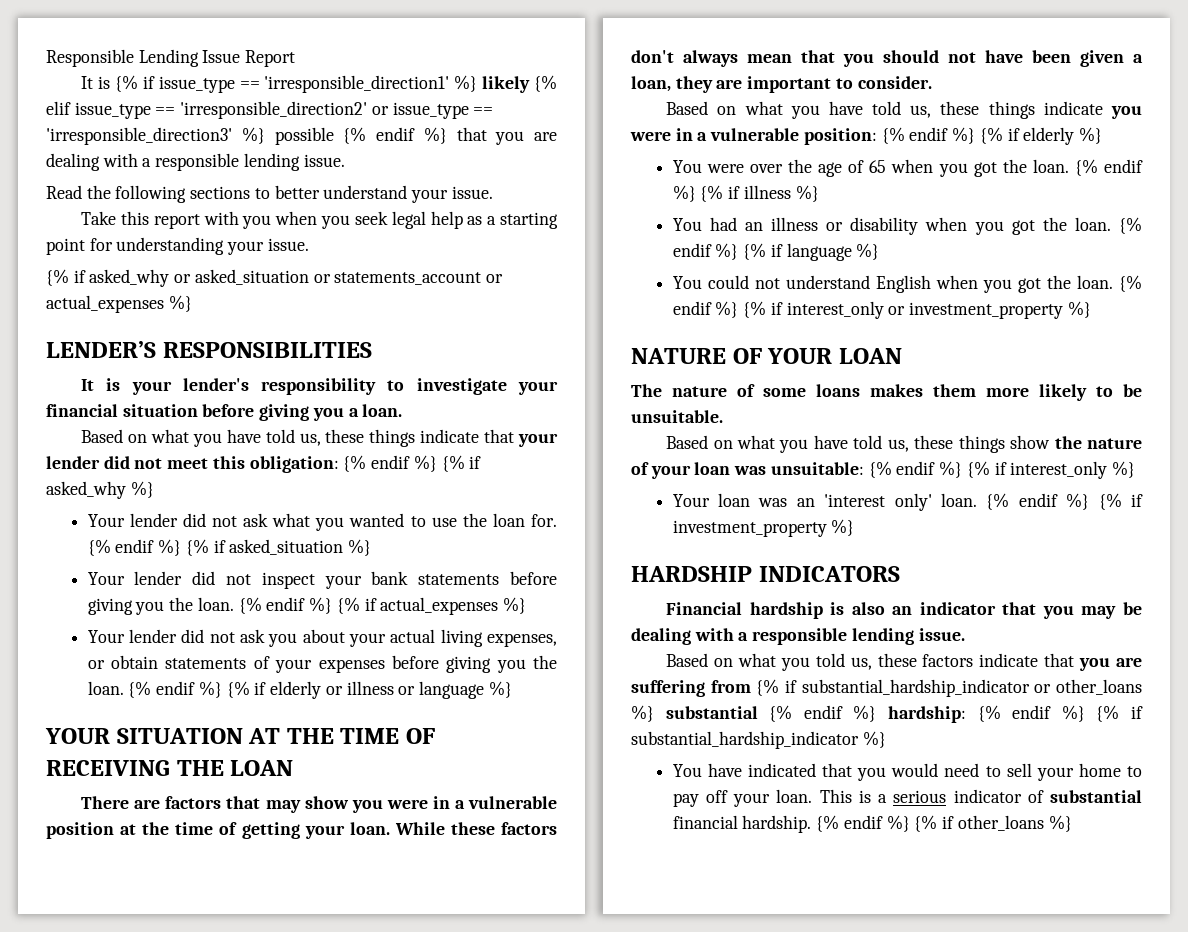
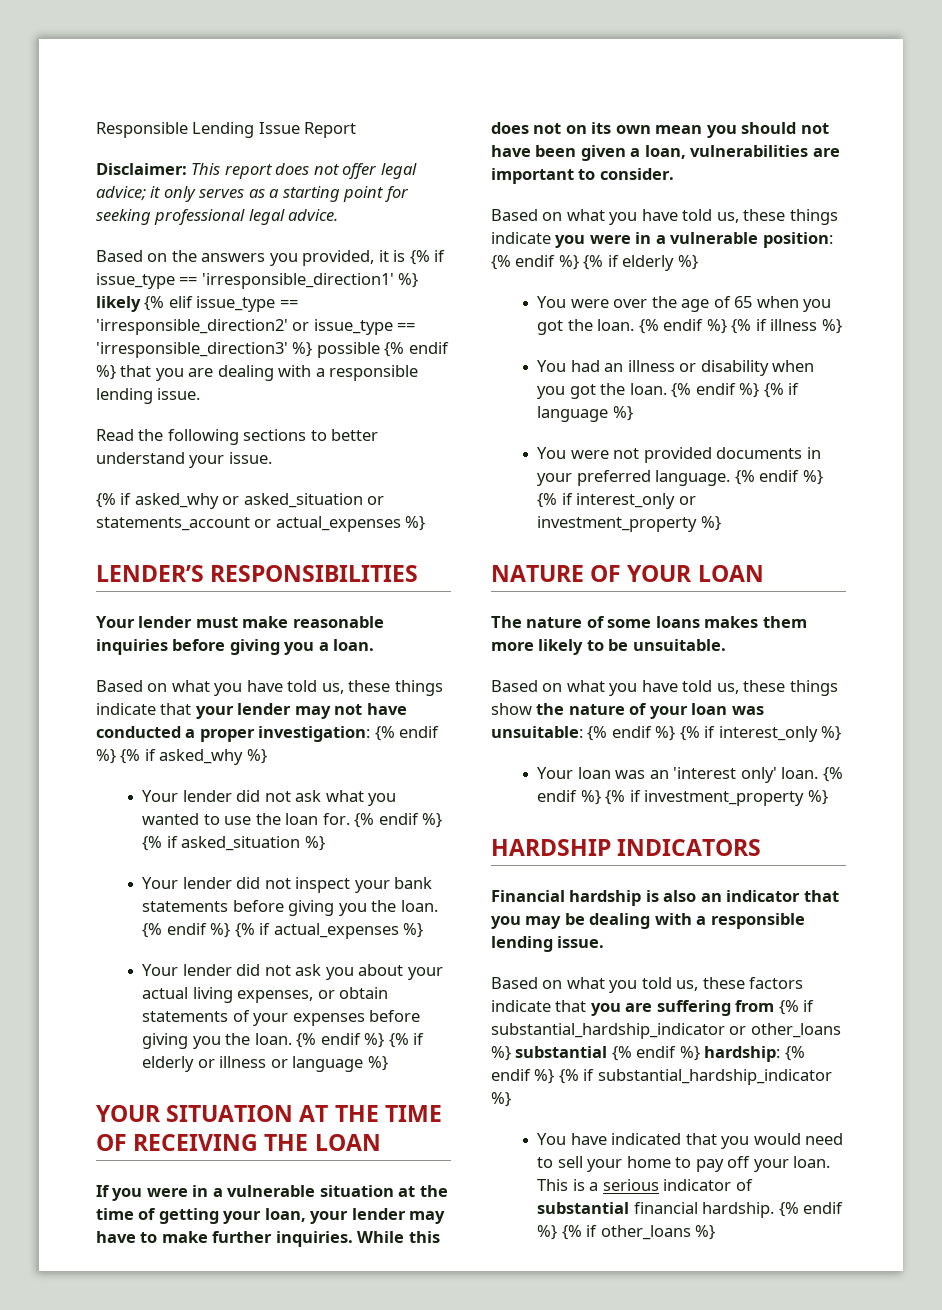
[81,76,94,89] It -> [96,163,417,179] [96,186,409,202] [96,209,339,225] [96,250,389,266] Disclaimer: This report does not offer legal advice; it only serves as a starting point for seeking professional legal advice. // Based on the answers you provided, it
[81,211,559,229] [46,237,309,255] // Take this report with you when you seek legal help as a starting point for understanding your issue. -> (272, 458) none
[81,378,558,395] [46,404,198,417] It is your lender's responsibility to investigate your financial situation -> [96,616,384,628] [96,639,168,655] Your lender must make reasonable inquiries
[103,456,339,473] did not meet this obligation: -> [294,703,407,719] [96,726,371,742] may not have conducted a proper investigation:
[81,796,557,813] [46,822,114,839] There are factors that may show you were in a vulnerable position -> [96,1185,394,1201] If you were in a vulnerable situation
[349,822,557,835] [631,50,835,67] loan. While these factors don't always mean that -> [264,1208,446,1224] [96,1231,440,1247] [491,122,703,134] loan, your lender may have to make further inquiries. While this does not on its own mean
[675,76,713,93] they -> [690,145,809,157] vulnerabilities
[707,275,1113,293] could not understand English when you got the loan. -> [570,447,821,463] [537,470,731,486] were not provided documents in your preferred language.

